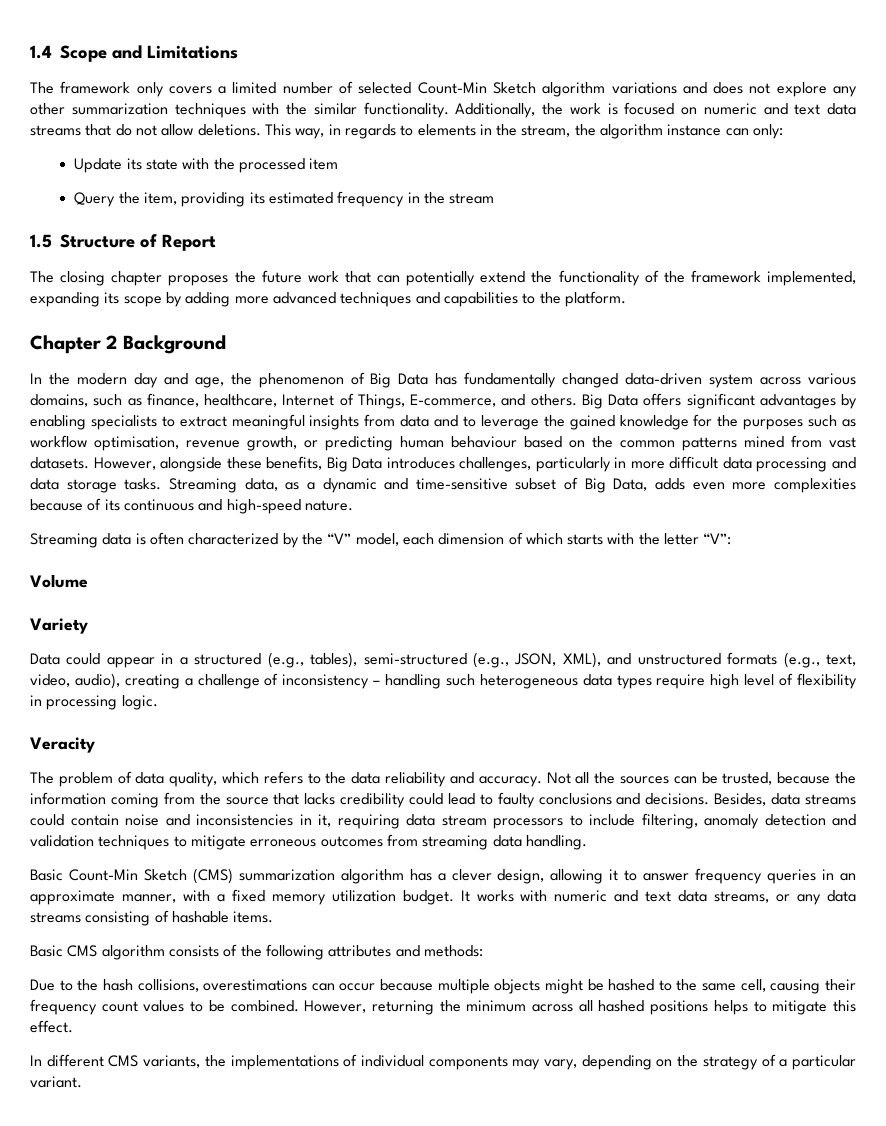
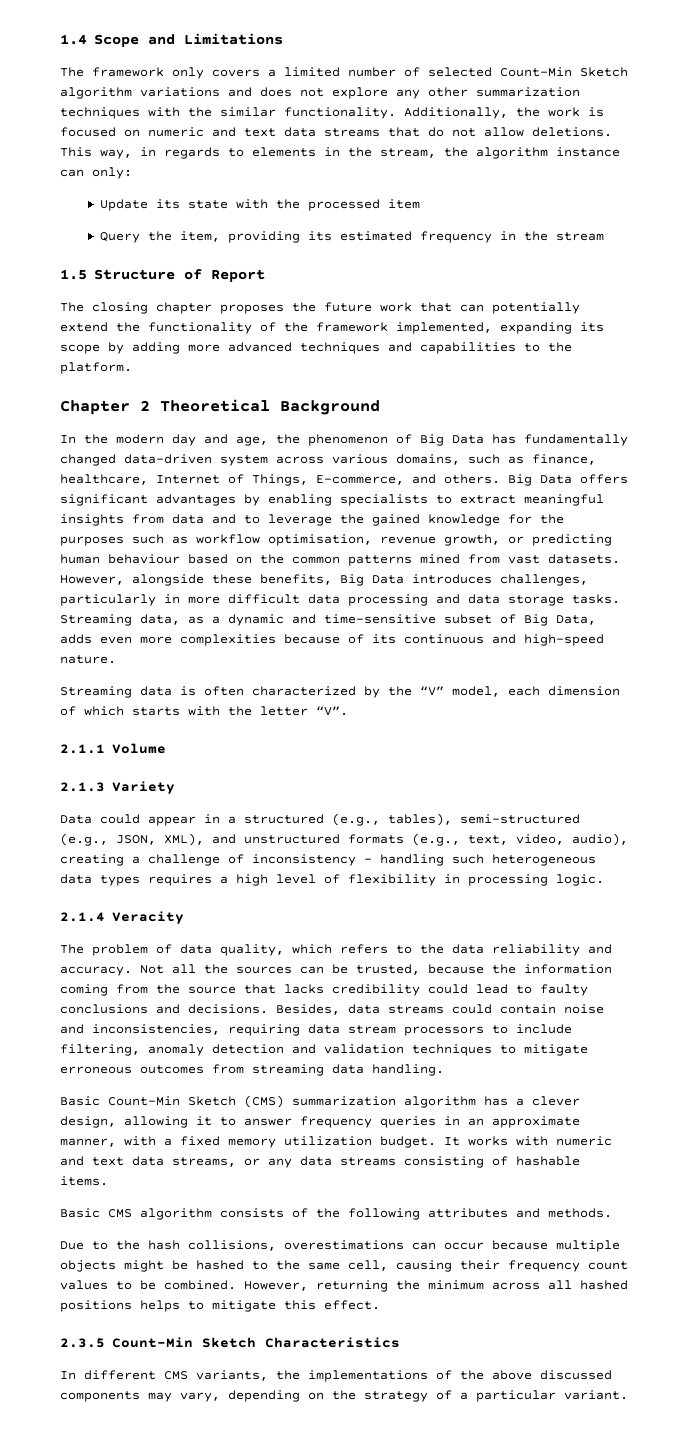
(118, 342) none -> [160,399,270,412] Theoretical
[703,533,732,545] “V”: // -> [316,706,348,716] [60,744,105,754] “V”. // 2.1.1
(88, 581) none -> [60,782,105,792] 2.1.3
[656,674,706,689] require -> [148,874,228,886] requires a
(158, 702) none -> [60,912,105,922] 2.1.4
[196,814,331,827] inconsistencies in it, -> [92,1024,220,1035] inconsistencies,
[423,945,483,957] methods: -> [548,1208,612,1218] methods.
(73, 1026) none -> [60,1337,400,1348] // 2.3.5 Count-Min Sketch Characteristics
[360,1055,424,1067] individual -> [460,1370,612,1380] the above discussed

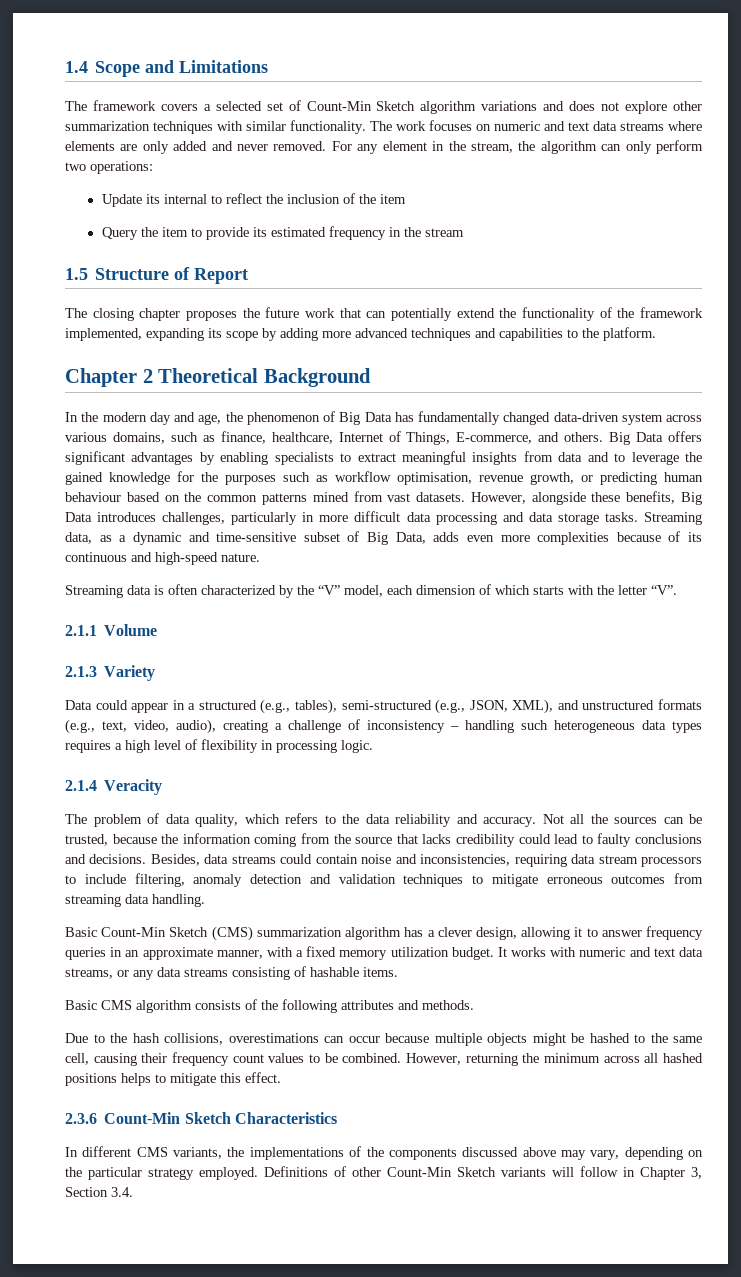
[172,67,204,79] only -> (156, 105) none
[284,67,492,77] limited number of selected -> [215,100,301,111] selected set of
[396,89,420,99] any -> (668, 107) none
[188,107,212,117] the -> (243, 126) none
[404,107,604,119] [60,127,116,137] Additionally, the work is focused -> [370,120,472,131] The work focuses
[388,127,612,137] [60,147,316,159] that do not allow deletions. This way, in regards to elements -> [668,121,702,131] [65,141,427,154] where elements are only added and never removed. For any element
[556,147,620,157] [60,167,132,179] [100,199,381,211] instance can only: // Update its state with the processed -> [601,140,704,154] [65,161,153,174] [101,193,376,207] can only perform two operations: // Update its internal to reflect the inclusion of the
[180,231,301,243] item, providing -> [161,227,249,240] item to provide
[60,1338,105,1348] 2.3.5 -> [65,1113,97,1124] 2.3.6
[492,1370,612,1380] [60,1391,140,1402] above discussed components -> [388,1147,556,1160] components discussed above
[364,1390,628,1402] strategy of a particular variant. -> [88,1166,702,1180] [65,1187,133,1197] particular strategy employed. Definitions of other Count-Min Sketch variants will follow in Chapter 3, Section 3.4.

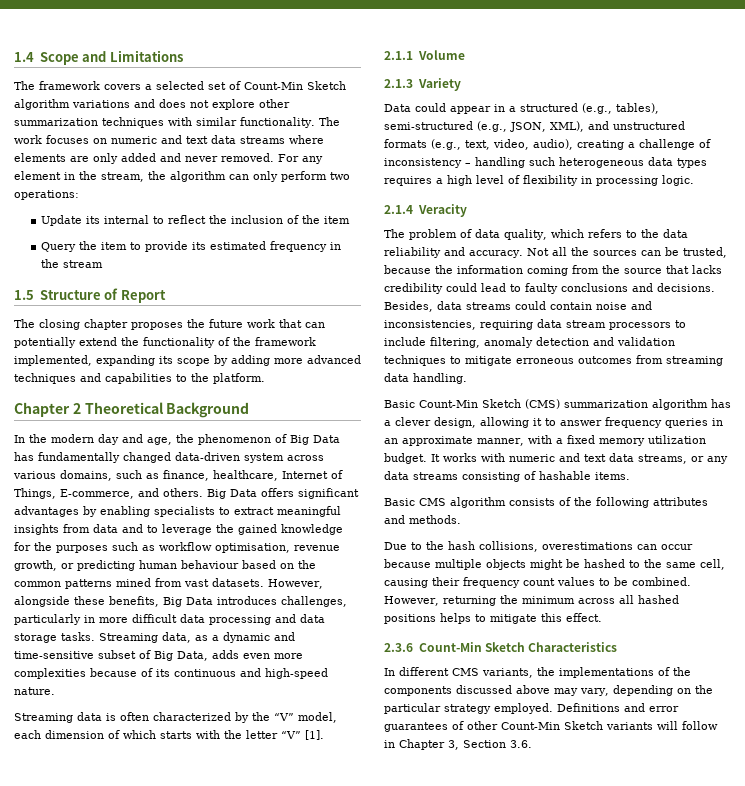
[651,585,677,595] “V”. -> [281,730,324,740] “V” [1].
(328, 1171) none -> [624,703,679,712] [384,722,448,732] and error guarantees
[111,1187,133,1197] 3.4. -> [510,740,532,748] 3.6.

